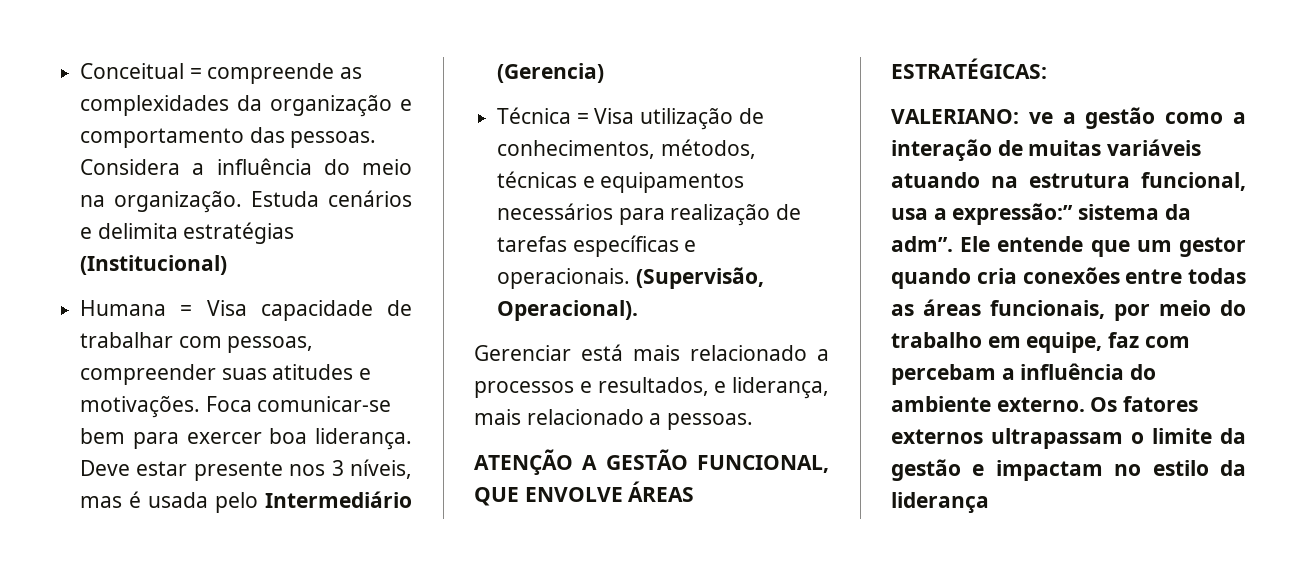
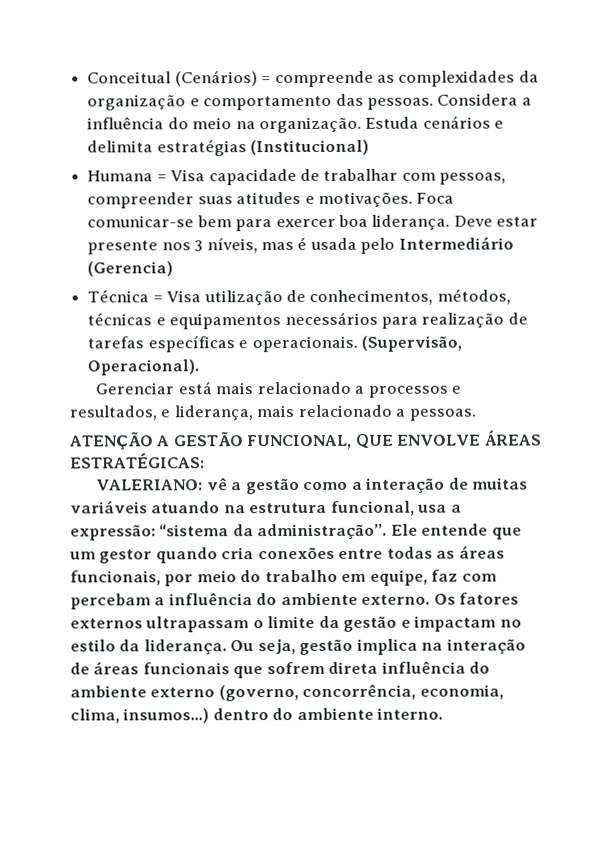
(185, 71) none -> [174,70,258,87] (Cenários)
[1028,112,1053,124] ve -> [206,477,228,491] vê
[952,203,1191,225] [891,236,953,252] expressão:” sistema da adm”. -> [70,523,388,541] expressão: “sistema da administração”.
[891,492,989,513] liderança -> [143,638,526,656] [70,660,491,679] [70,683,504,702] [70,707,444,724] liderança. Ou seja, gestão implica na interação de áreas funcionais que sofrem direta influência do ambiente externo (governo, concorrência, economia, clima, insumos...) dentro do ambiente interno.

